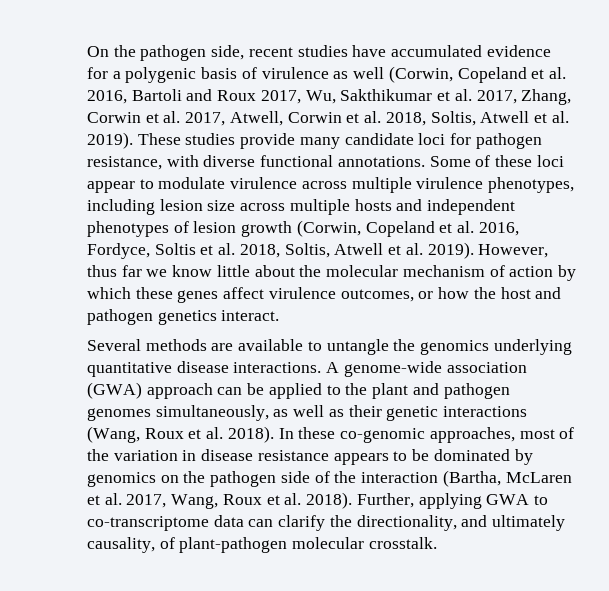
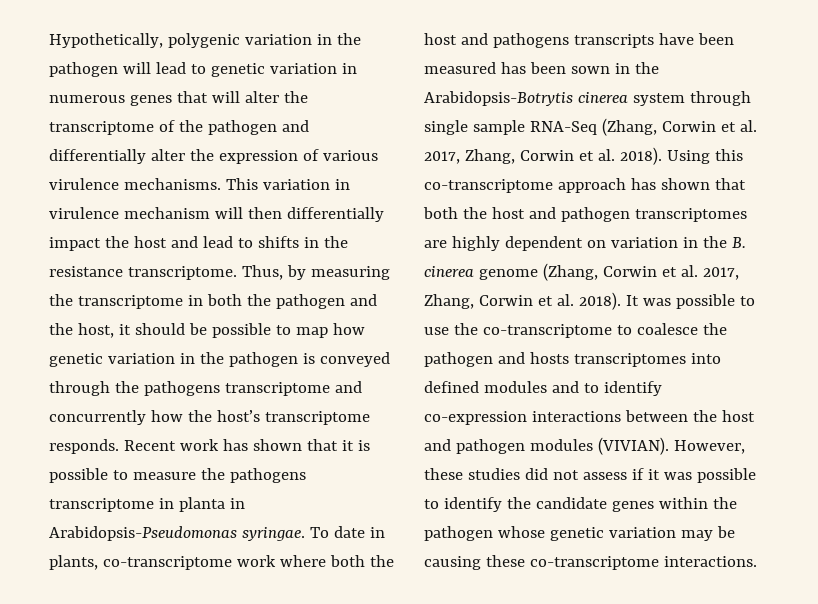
[87,45,551,61] [87,66,566,83] [87,89,572,105] [87,111,569,126] [87,132,542,149] [87,155,564,170] [87,177,575,193] [87,199,516,215] [87,220,519,237] [87,242,549,259] [87,265,576,281] [87,287,562,303] [87,309,280,325] [87,339,572,355] [87,361,527,377] [87,382,510,399] [87,405,528,421] [87,426,575,443] [87,449,533,465] [87,470,572,487] [87,492,548,509] [87,515,566,531] [87,537,437,553] On the pathogen side, recent studies have accumulated evidence for a polygenic basis of virulence as well (Corwin, Copeland et al. 2016, Bartoli and Roux 2017, Wu, Sakthikumar et al. 2017, Zhang, Corwin et al. 2017, Atwell, Corwin et al. 2018, Soltis, Atwell et al. 2019). These studies provide many candidate loci for pathogen resistance, with diverse functional annotations. Some of these loci appear to modulate virulence across multiple virulence phenotypes, including lesion size across multiple hosts and independent phenotypes of lesion growth (Corwin, Copeland et al. 2016, Fordyce, Soltis et al. 2018, Soltis, Atwell et al. 2019). However, thus far we know little about the molecular mechanism of action by which these genes affect virulence outcomes, or how the host and pathogen genetics interact. // Several methods are available to untangle the genomics underlying quantitative disease interactions. A genome-wide association (GWA) approach can be applied to the plant and pathogen genomes simultaneously, as well as their genetic interactions (Wang, Roux et al. 2018). In these co-genomic approaches, most of the variation in disease resistance appears to be dominated by genomics on the pathogen side of the interaction (Bartha, McLaren et al. 2017, Wang, Roux et al. 2018). Further, applying GWA to co-transcriptome data can clarify the directionality, and ultimately causality, of plant-pathogen molecular crosstalk. -> [49,33,361,48] [49,62,357,77] [49,91,308,106] [49,120,309,135] [49,149,378,164] [49,178,350,190] [49,207,384,222] [49,236,348,251] [49,265,390,280] [49,294,377,309] [49,323,365,338] [49,352,390,367] [49,381,362,396] [49,410,370,425] [49,439,370,454] [49,468,306,483] [49,497,245,512] [49,526,385,541] [49,555,394,570] [424,33,734,48] [424,62,659,74] [424,91,751,106] [424,118,757,136] [424,147,743,165] [424,178,746,193] [423,207,747,222] [424,236,746,251] [424,263,739,281] [424,292,755,310] [424,323,727,338] [424,352,721,367] [424,381,662,396] [424,410,755,425] [424,437,745,455] [424,468,756,483] [424,497,737,512] [424,526,735,541] [424,555,757,570] Hypothetically, polygenic variation in the pathogen will lead to genetic variation in numerous genes that will alter the transcriptome of the pathogen and differentially alter the expression of various virulence mechanisms. This variation in virulence mechanism will then differentially impact the host and lead to shifts in the resistance transcriptome. Thus, by measuring the transcriptome in both the pathogen and the host, it should be possible to map how genetic variation in the pathogen is conveyed through the pathogens transcriptome and concurrently how the host’s transcriptome responds. Recent work has shown that it is possible to measure the pathogens transcriptome in planta in Arabidopsis-Pseudomonas syringae. To date in plants, co-transcriptome work where both the host and pathogens transcripts have been measured has been sown in the Arabidopsis-Botrytis cinerea system through single sample RNA-Seq (Zhang, Corwin et al. 2017, Zhang, Corwin et al. 2018). Using this co-transcriptome approach has shown that both the host and pathogen transcriptomes are highly dependent on variation in the B. cinerea genome (Zhang, Corwin et al. 2017, Zhang, Corwin et al. 2018). It was possible to use the co-transcriptome to coalesce the pathogen and hosts transcriptomes into defined modules and to identify co-expression interactions between the host and pathogen modules (VIVIAN). However, these studies did not assess if it was possible to identify the candidate genes within the pathogen whose genetic variation may be causing these co-transcriptome interactions.

